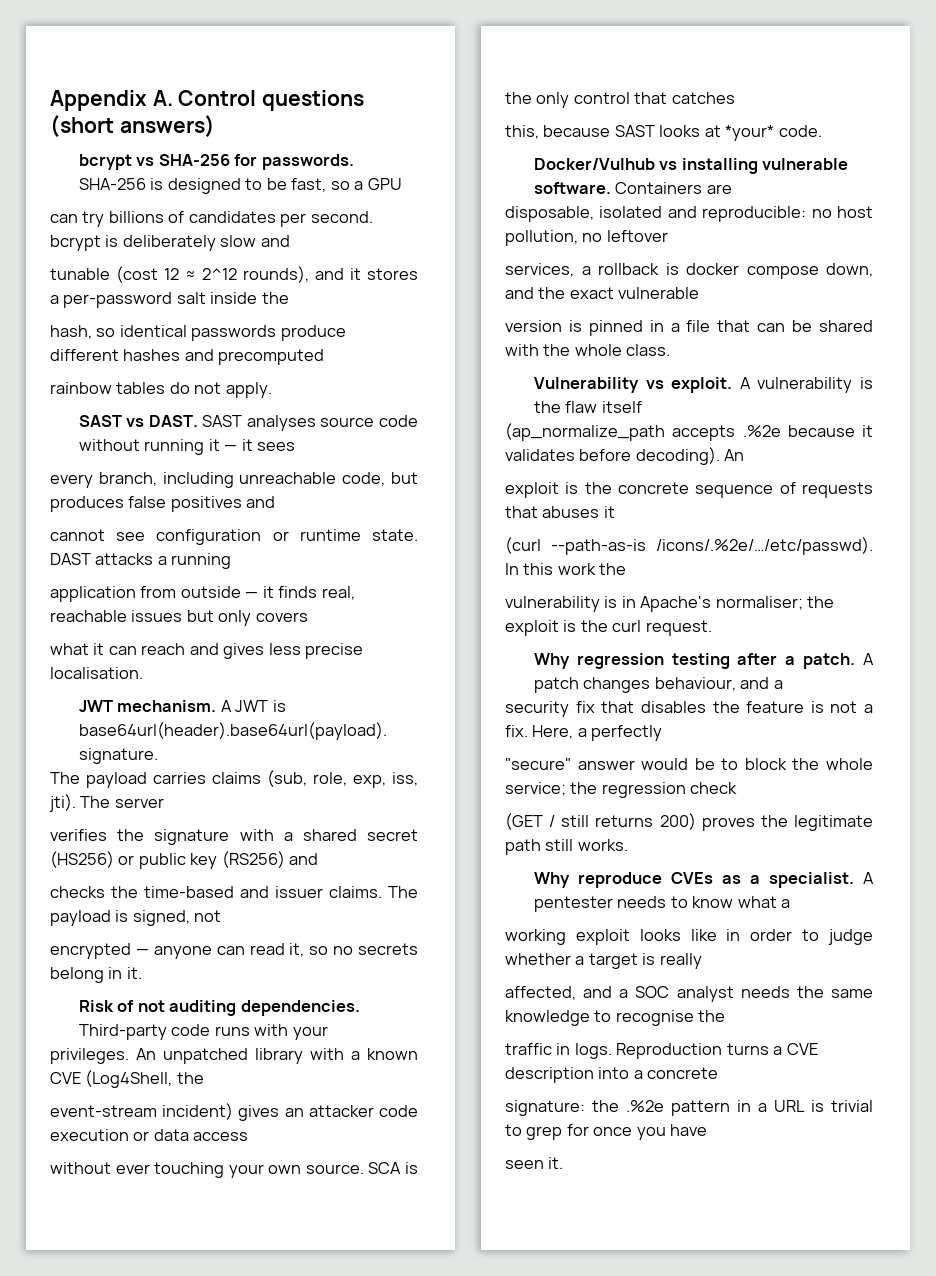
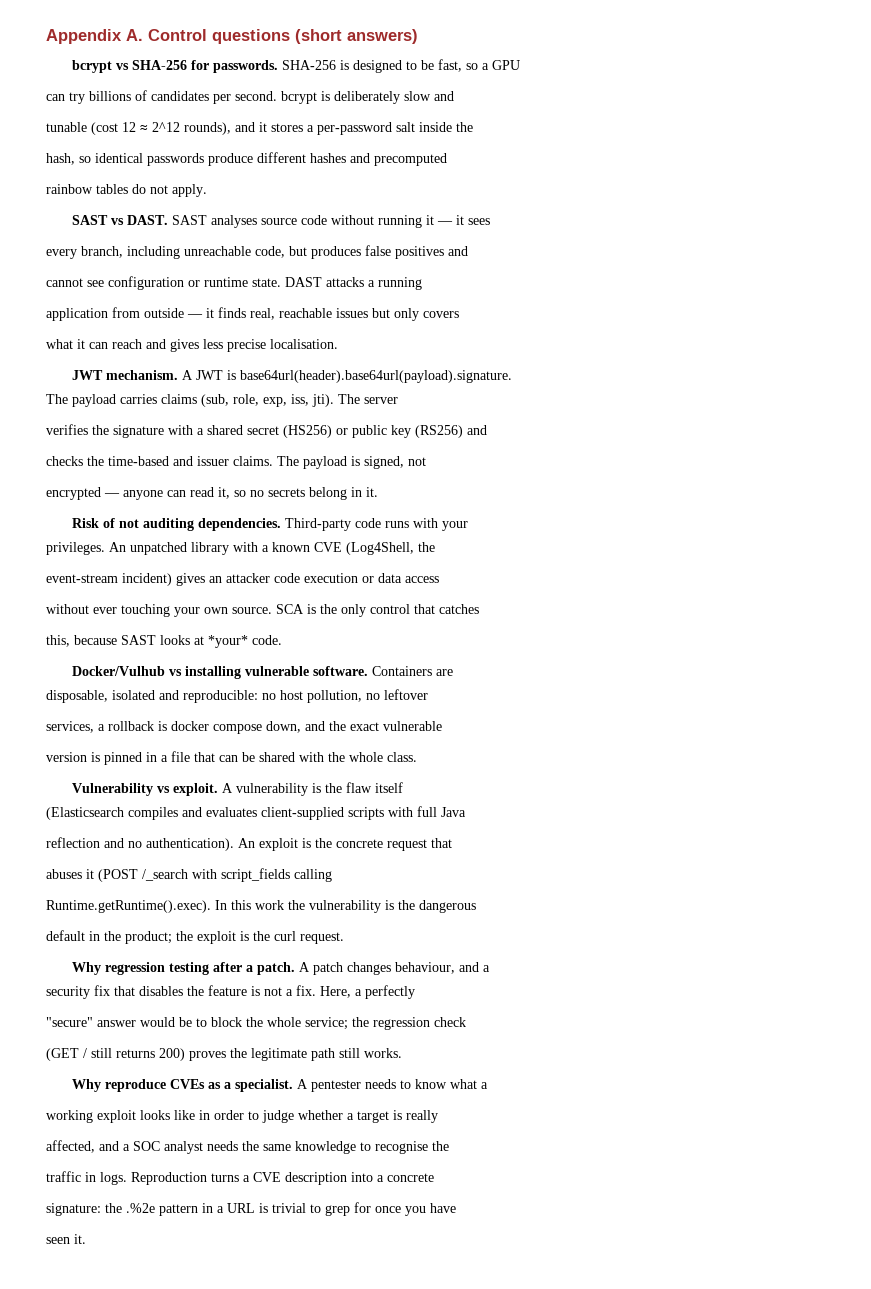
[505,423,873,441] [505,447,745,465] (ap_normalize_path accepts .%2e because it validates before decoding). An // -> [46,806,466,820] [46,837,255,851] (Elasticsearch compiles and evaluates client-supplied scripts with full Java // reflection and no authentication). An
[695,482,873,498] [505,506,538,518] sequence of requests that -> [387,838,452,851] request that //
[505,537,873,555] // (curl --path-as-is /icons/.%2e/…/etc/passwd). -> [98,868,332,882] [46,900,211,913] (POST /_search with script_fields calling // Runtime.getRuntime().exec).
[505,596,803,612] // vulnerability is in Apache's normaliser; -> [309,900,476,913] [46,930,172,944] vulnerability is the dangerous // default in the product;

